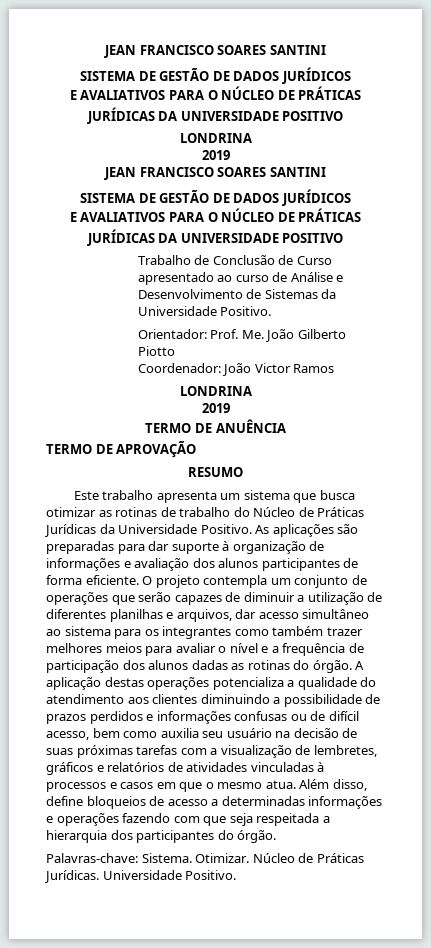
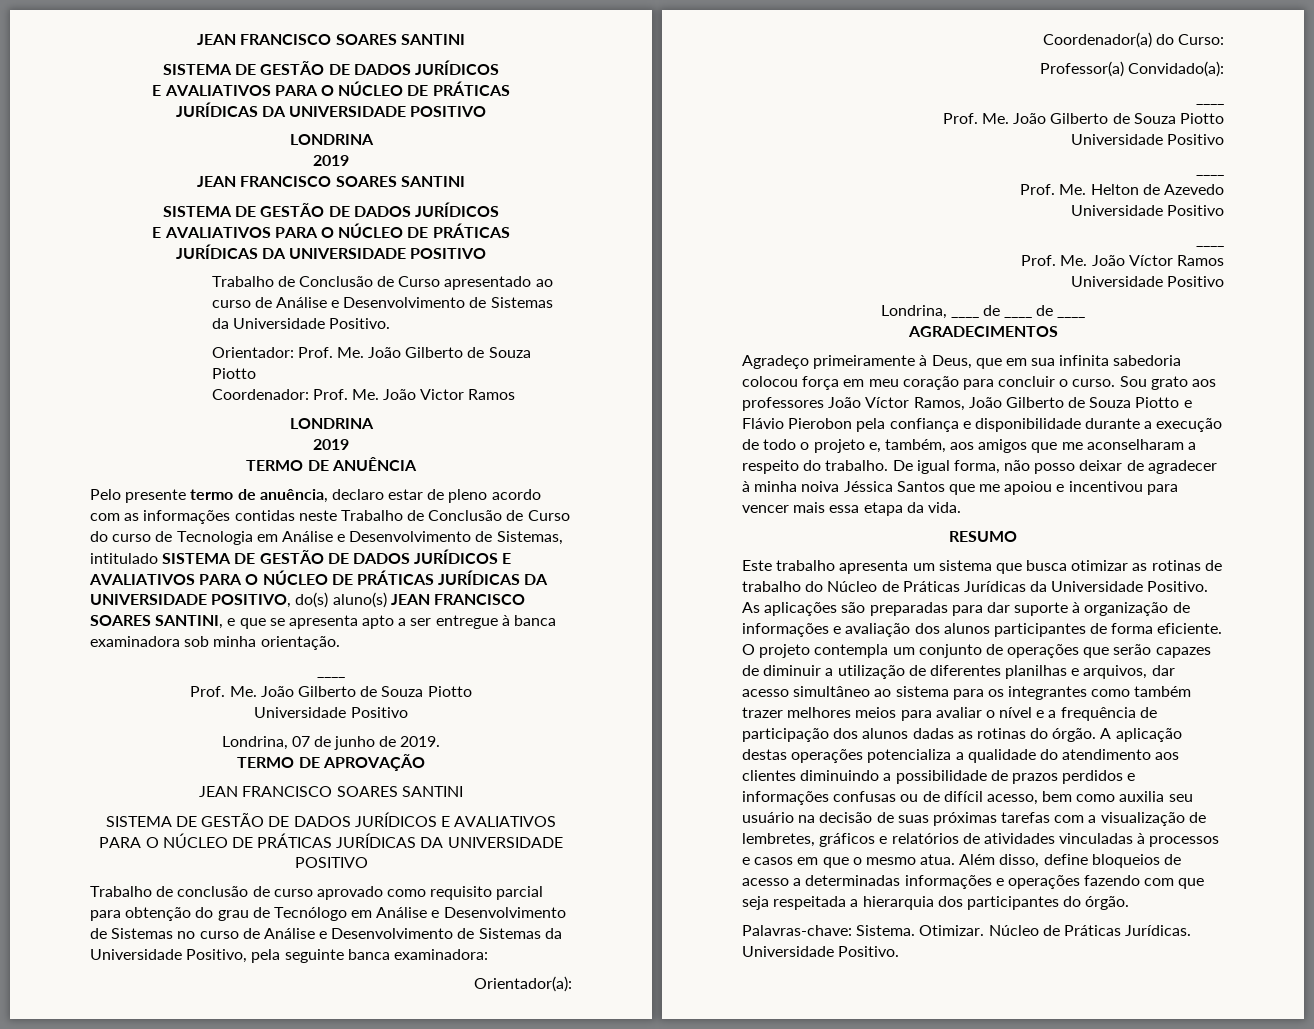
(346, 334) none -> [467,347,531,358] de Souza
(221, 368) none -> [312,389,379,400] Prof. Me.
[46,441,197,458] TERMO DE APROVAÇÃO -> [90,489,541,503] [90,510,570,524] [90,531,563,545] [90,549,512,564] [89,570,549,585] [90,592,525,608] [90,615,557,629] [90,636,340,650] [317,676,345,678] [190,686,472,697] [254,707,408,718] [221,736,441,750] [237,754,425,771] [199,786,463,797] [105,812,557,827] [99,833,563,848] [294,857,368,868] [90,886,544,900] [90,907,566,921] [90,928,562,939] [90,949,488,963] [474,976,572,992] [1042,32,1224,48] [1039,61,1224,77] [1196,103,1224,105] [942,113,1224,124] [1070,134,1224,145] [1196,174,1224,176] [1020,184,1224,195] [1070,205,1224,216] [1196,245,1224,247] [1021,255,1224,266] [1070,276,1224,287] [880,305,979,319] [982,305,1000,316] [1004,316,1033,318] [1036,305,1054,316] [1057,316,1086,318] [907,326,1058,337] [742,355,1182,369] [742,376,1217,390] [742,397,1192,411] [742,418,1223,432] [742,439,1197,453] [742,460,1217,474] [742,481,1178,495] [742,502,961,516] Pelo presente termo de anuência, declaro estar de pleno acordo com as informações contidas neste Trabalho de Conclusão de Curso do curso de Tecnologia em Análise e Desenvolvimento de Sistemas, intitulado SISTEMA DE GESTÃO DE DADOS JURÍDICOS E AVALIATIVOS PARA O NÚCLEO DE PRÁTICAS JURÍDICAS DA UNIVERSIDADE POSITIVO, do(s) aluno(s) JEAN FRANCISCO SOARES SANTINI, e que se apresenta apto a ser entregue à banca examinadora sob minha orientação. // ____ // Prof. Me. João Gilberto de Souza Piotto // Universidade Positivo // Londrina, 07 de junho de 2019. // TERMO DE APROVAÇÃO // JEAN FRANCISCO SOARES SANTINI // SISTEMA DE GESTÃO DE DADOS JURÍDICOS E AVALIATIVOS PARA O NÚCLEO DE PRÁTICAS JURÍDICAS DA UNIVERSIDADE POSITIVO // Trabalho de conclusão de curso aprovado como requisito parcial para obtenção do grau de Tecnólogo em Análise e Desenvolvimento de Sistemas no curso de Análise e Desenvolvimento de Sistemas da Universidade Positivo, pela seguinte banca examinadora: // Orientador(a): // Coordenador(a) do Curso: // Professor(a) Convidado(a): // ____ // Prof. Me. João Gilberto de Souza Piotto // Universidade Positivo // ____ // Prof. Me. Helton de Azevedo // Universidade Positivo // ____ // Prof. Me. João Víctor Ramos // Universidade Positivo // Londrina, ____ de ____ de ____ // AGRADECIMENTOS // Agradeço primeiramente à Deus, que em sua infinita sabedoria colocou força em meu coração para concluir o curso. Sou grato aos professores João Víctor Ramos, João Gilberto de Souza Piotto e Flávio Pierobon pela confiança e disponibilidade durante a execução de todo o projeto e, também, aos amigos que me aconselharam a respeito do trabalho. De igual forma, não posso deixar de agradecer à minha noiva Jéssica Santos que me apoiou e incentivou para vencer mais essa etapa da vida.

